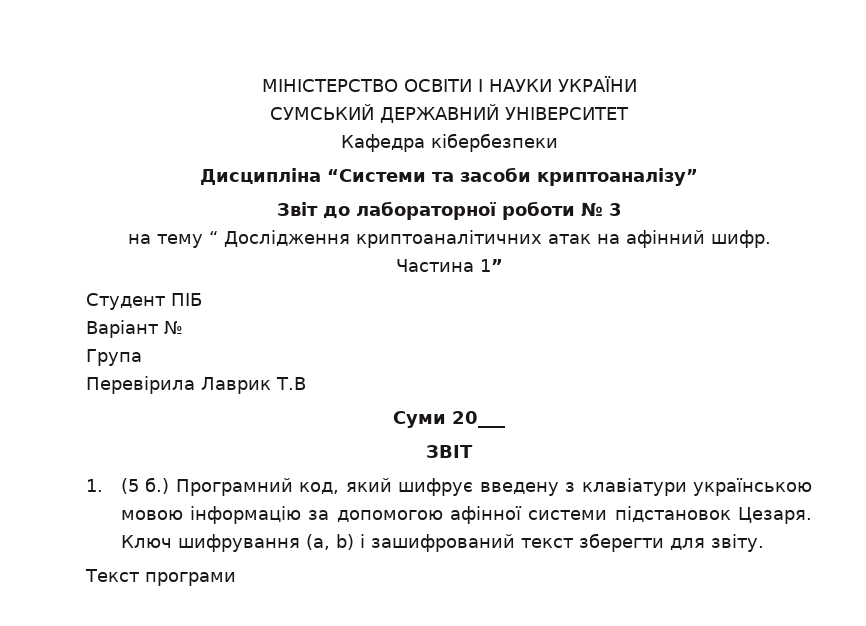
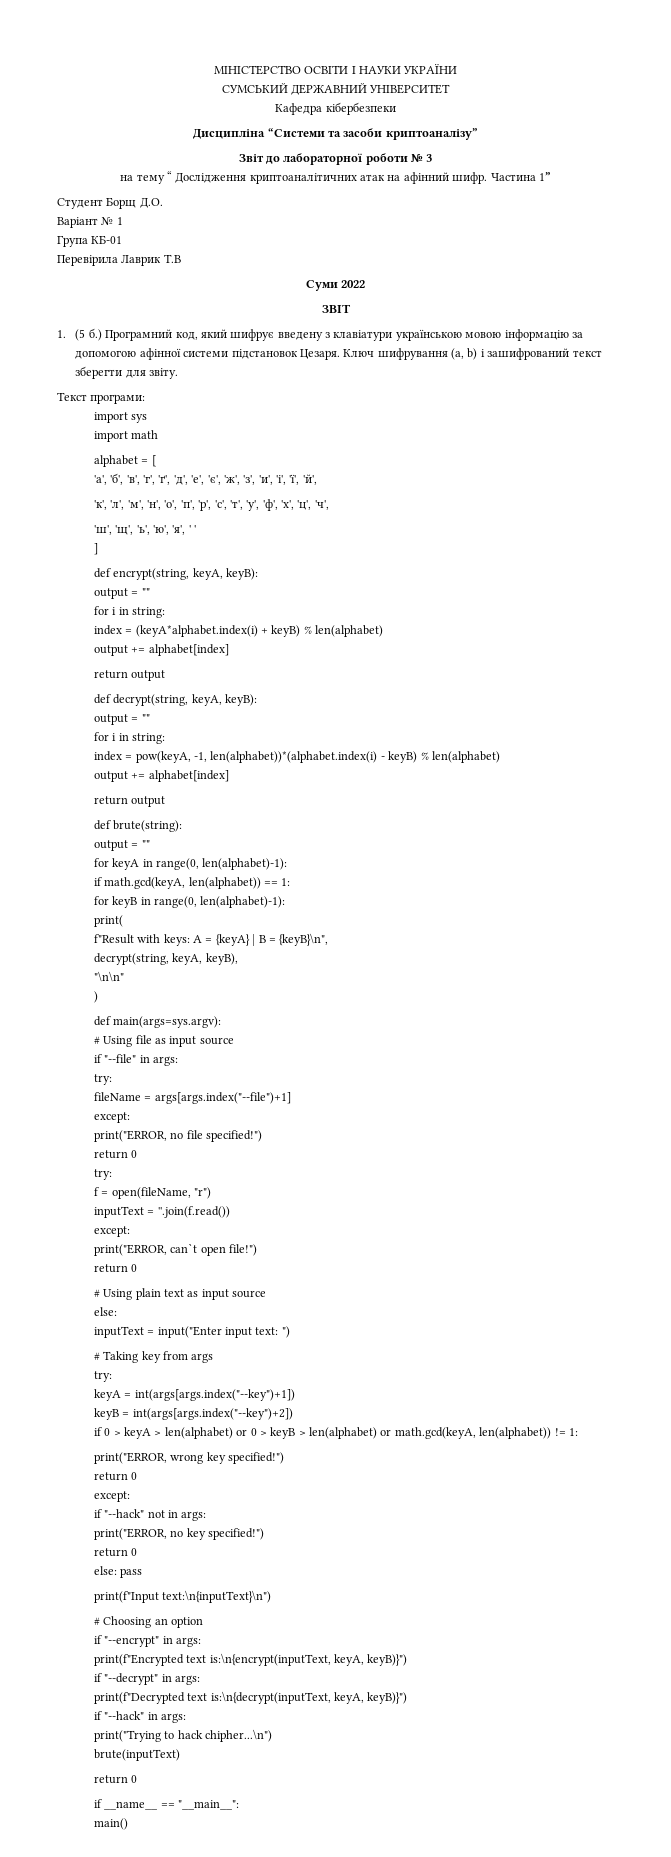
[171,293,202,306] ПІБ -> [106,197,163,209] Борщ Д.О.
(183, 327) none -> [116,217,123,225] 1
(142, 357) none -> [91,235,123,244] КБ-01
[452,411,505,428] 20___ -> [341,280,366,288] 2022
[145,572,236,586] програми -> [90,394,146,404] [93,412,148,423] [93,430,159,442] [93,455,157,467] [93,473,317,485] [93,499,329,511] [93,525,197,535] [93,543,98,555] [93,568,259,580] [93,588,150,599] [93,606,166,618] [93,625,384,637] [93,644,229,656] [93,670,166,681] [93,694,258,706] [93,714,150,725] [93,732,166,744] [93,751,500,763] [93,770,229,782] [93,796,166,807] [93,820,183,832] [93,840,150,851] [93,858,288,870] [93,877,291,889] [93,896,286,908] [93,915,123,927] [93,933,329,946] [93,953,238,965] [93,971,124,982] [93,991,98,1003] [93,1016,222,1028] [93,1035,234,1047] [93,1054,179,1066] [93,1074,112,1085] [93,1092,291,1104] [93,1112,130,1123] [93,1130,263,1142] [93,1150,138,1159] [93,1169,112,1180] [93,1187,212,1199] [93,1206,230,1218] [93,1226,130,1237] [93,1243,258,1256] [93,1264,138,1273] [93,1288,267,1300] [93,1307,117,1316] [93,1326,290,1338] [93,1351,214,1363] [93,1371,112,1382] [93,1389,295,1401] [93,1408,293,1420] [93,1427,578,1439] [93,1452,285,1464] [93,1472,138,1481] [93,1491,130,1502] [93,1509,207,1521] [93,1528,265,1540] [93,1548,138,1557] [93,1566,143,1578] [93,1590,272,1603] [93,1616,204,1628] [93,1635,202,1647] [93,1653,408,1666] [93,1673,201,1685] [93,1691,408,1704] [93,1711,187,1723] [93,1729,273,1742] [93,1749,180,1761] [93,1775,138,1784] [93,1799,240,1810] [93,1818,128,1830] програми: // import sys // import math // alphabet = [ // 'а', 'б', 'в', 'г', 'ґ', 'д', 'е', 'є', 'ж', 'з', 'и', 'і', 'ї', 'й', // 'к', 'л', 'м', 'н', 'о', 'п', 'р', 'с', 'т', 'у', 'ф', 'х', 'ц', 'ч', // 'ш', 'щ', 'ь', 'ю', 'я', ' ' // ] // def encrypt(string, keyA, keyB): // output = "" // for i in string: // index = (keyA*alphabet.index(i) + keyB) % len(alphabet) // output += alphabet[index] // return output // def decrypt(string, keyA, keyB): // output = "" // for i in string: // index = pow(keyA, -1, len(alphabet))*(alphabet.index(i) - keyB) % len(alphabet) // output += alphabet[index] // return output // def brute(string): // output = "" // for keyA in range(0, len(alphabet)-1): // if math.gcd(keyA, len(alphabet)) == 1: // for keyB in range(0, len(alphabet)-1): // print( // f"Result with keys: A = {keyA} | B = {keyB}\n", // decrypt(string, keyA, keyB), // "\n\n" // ) // def main(args=sys.argv): // # Using file as input source // if "--file" in args: // try: // fileName = args[args.index("--file")+1] // except: // print("ERROR, no file specified!") // return 0 // try: // f = open(fileName, "r") // inputText = ''.join(f.read()) // except: // print("ERROR, can`t open file!") // return 0 // # Using plain text as input source // else: // inputText = input("Enter input text: ") // # Taking key from args // try: // keyA = int(args[args.index("--key")+1]) // keyB = int(args[args.index("--key")+2]) // if 0 > keyA > len(alphabet) or 0 > keyB > len(alphabet) or math.gcd(keyA, len(alphabet)) != 1: // print("ERROR, wrong key specified!") // return 0 // except: // if "--hack" not in args: // print("ERROR, no key specified!") // return 0 // else: pass // print(f"Input text:\n{inputText}\n") // # Choosing an option // if "--encrypt" in args: // print(f"Encrypted text is:\n{encrypt(inputText, keyA, keyB)}") // if "--decrypt" in args: // print(f"Decrypted text is:\n{decrypt(inputText, keyA, keyB)}") // if "--hack" in args: // print("Trying to hack chipher...\n") // brute(inputText) // return 0 // if __name__ == "__main__": // main()

